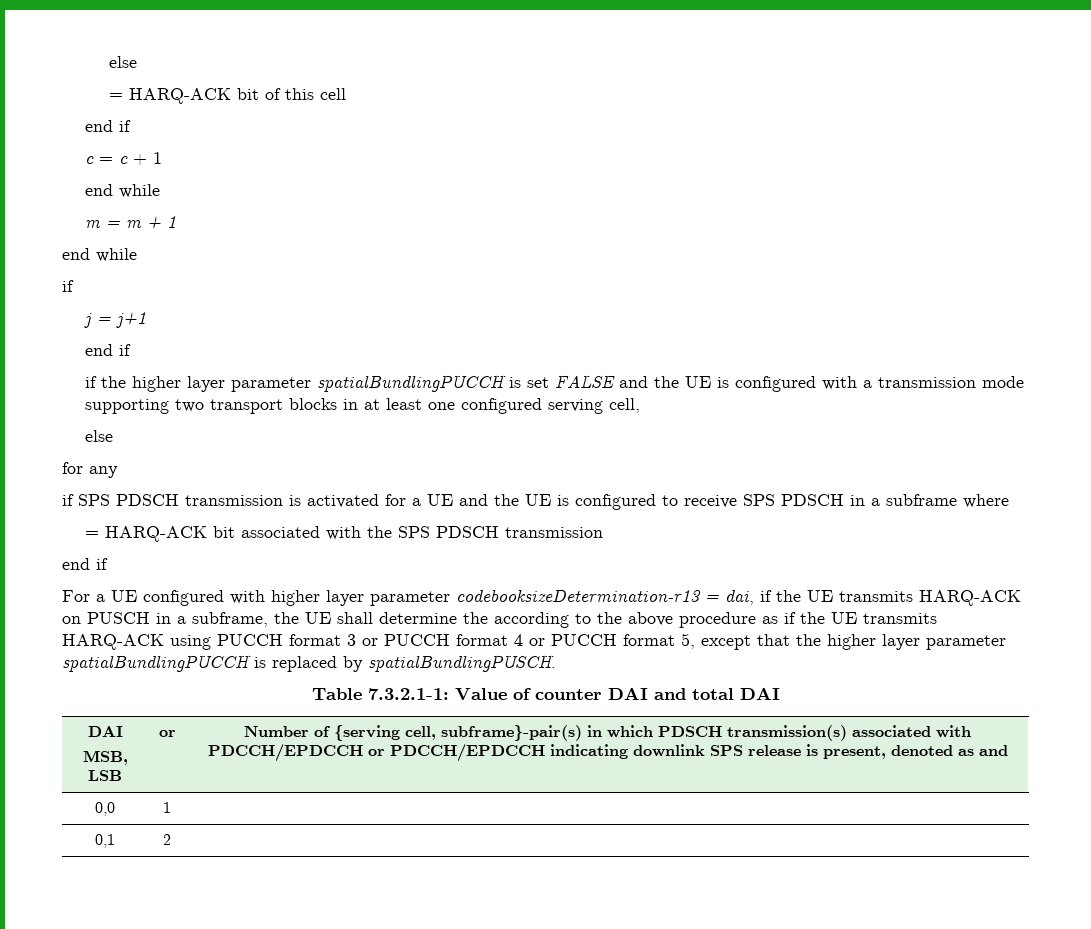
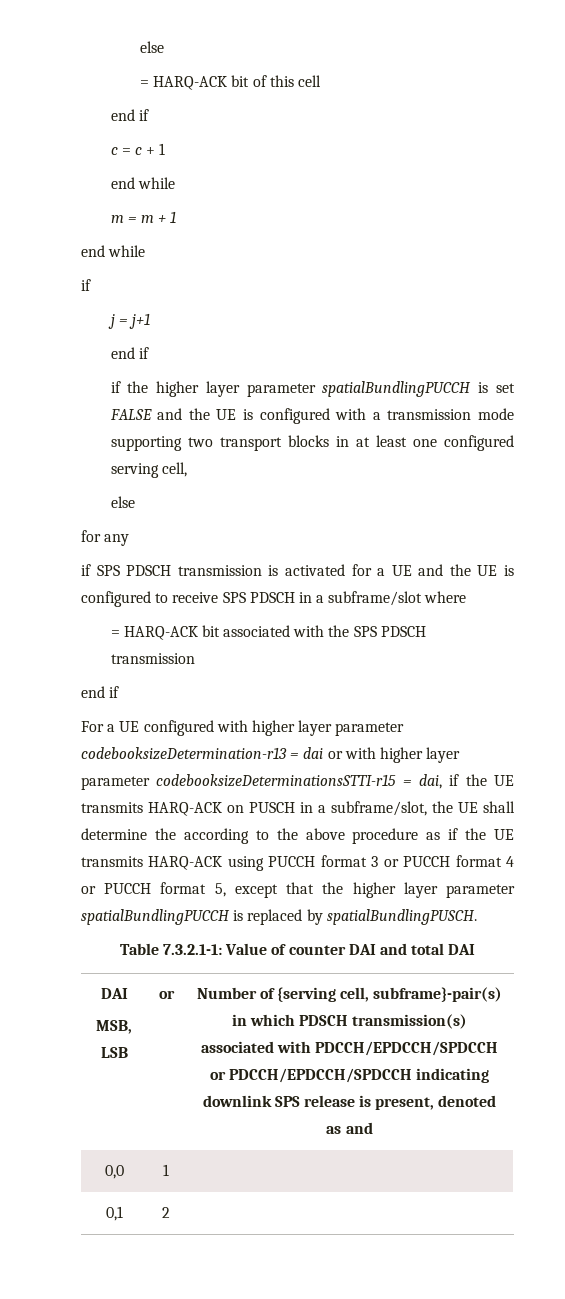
[886,494,957,506] subframe -> [328,591,423,606] subframe/slot
(719, 598) none -> [303,747,461,763] [81,774,412,790] dai or with higher layer parameter codebooksizeDeterminationsSTTI-r15 =
[192,612,268,627] subframe, -> [331,801,427,816] subframe/slot,
[207,744,545,762] PDCCH/EPDCCH or PDCCH/EPDCCH -> [315,1041,499,1056] [209,1068,412,1083] PDCCH/EPDCCH/SPDCCH or PDCCH/EPDCCH/SPDCCH

